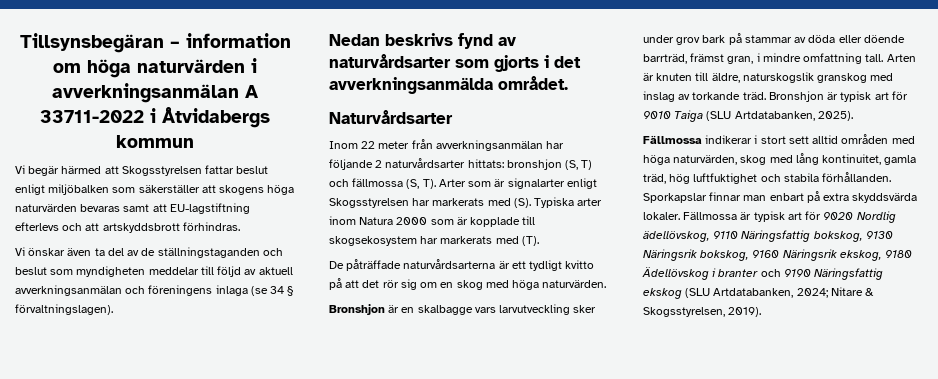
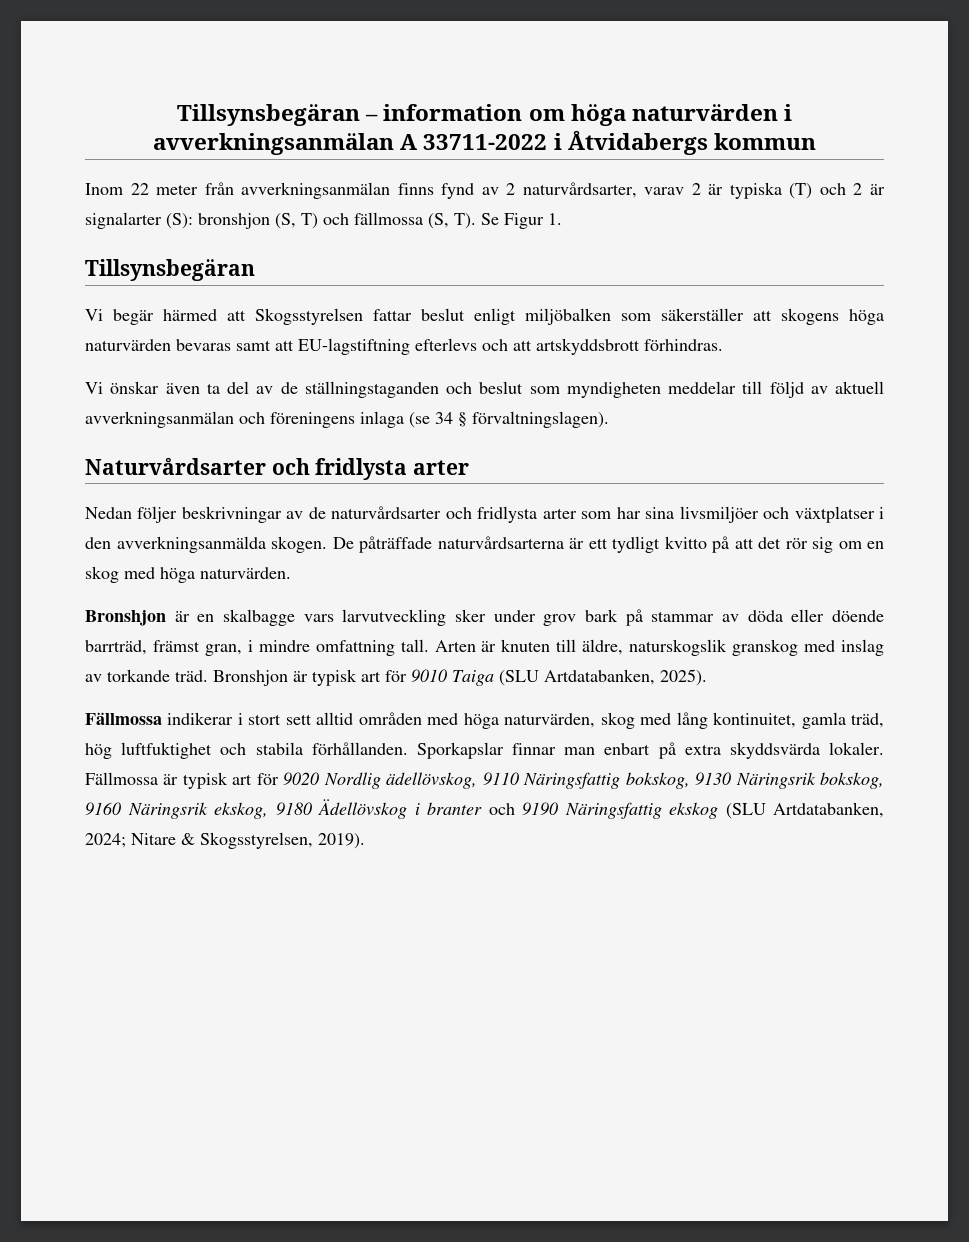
(194, 141) none -> [85,182,885,199] [85,212,562,229] [85,259,255,281] // Inom 22 meter från avverkningsanmälan finns fynd av 2 naturvårdsarter, varav 2 är typiska (T) och 2 är signalarter (S): bronshjon (S, T) och fällmossa (S, T). Se Figur 1. // Tillsynsbegäran
[329,33,516,49] [329,54,581,72] [329,76,568,94] [329,110,453,124] [329,139,565,151] [329,158,593,170] [329,178,597,189] [329,197,603,208] [329,216,536,227] [329,236,539,246] Nedan beskrivs fynd av naturvårdsarter som gjorts i det avverkningsanmälda området. // Naturvårdsarter // Inom 22 meter från avverkningsanmälan har följande 2 naturvårdsarter hittats: bronshjon (S, T) och fällmossa (S, T). Arter som är signalarter enligt Skogsstyrelsen har markerats med (S). Typiska arter inom Natura 2000 som är kopplade till skogsekosystem har markerats med (T). // -> [85,457,470,480] [85,506,885,523] [85,536,327,553] Naturvårdsarter och fridlysta arter // Nedan följer beskrivningar av de naturvårdsarter och fridlysta arter som har sina livsmiljöer och växtplatser i den avverkningsanmälda skogen.

